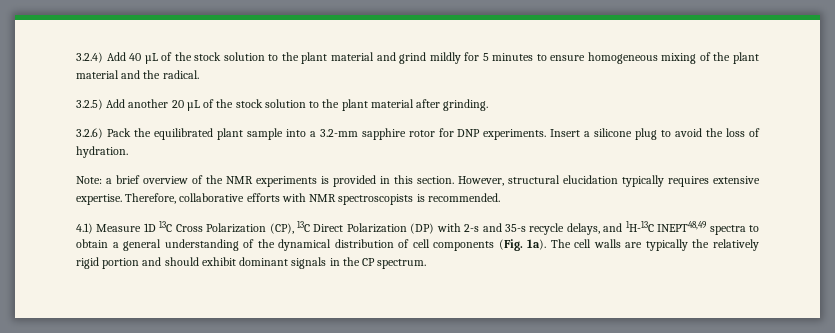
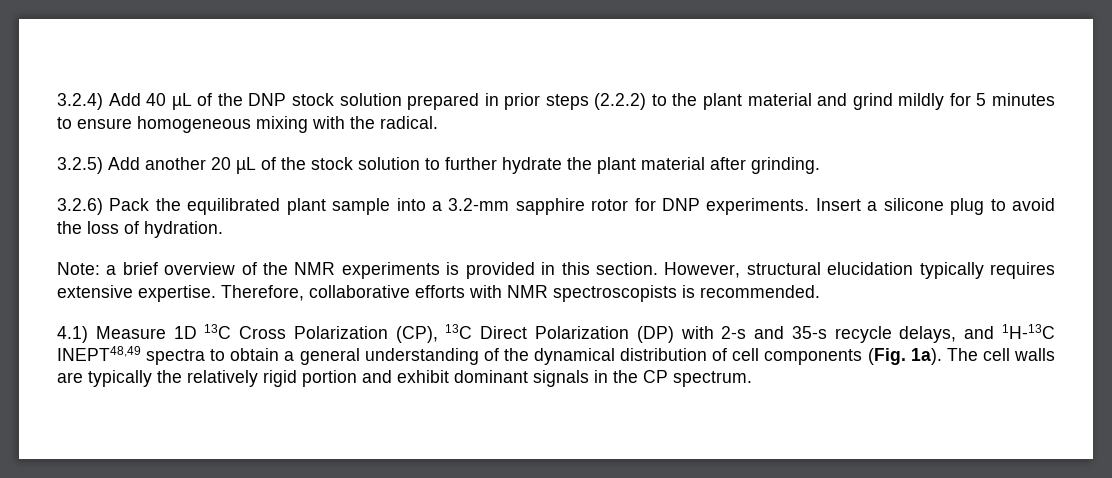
[194,52,265,61] stock solution -> [248,93,647,110] DNP stock solution prepared in prior steps (2.2.2)
[699,52,759,64] [76,70,141,79] of the plant material and -> [312,116,345,129] with
(320, 104) none -> [445,157,562,174] further hydrate
[164,257,199,266] should -> (392, 376) none

